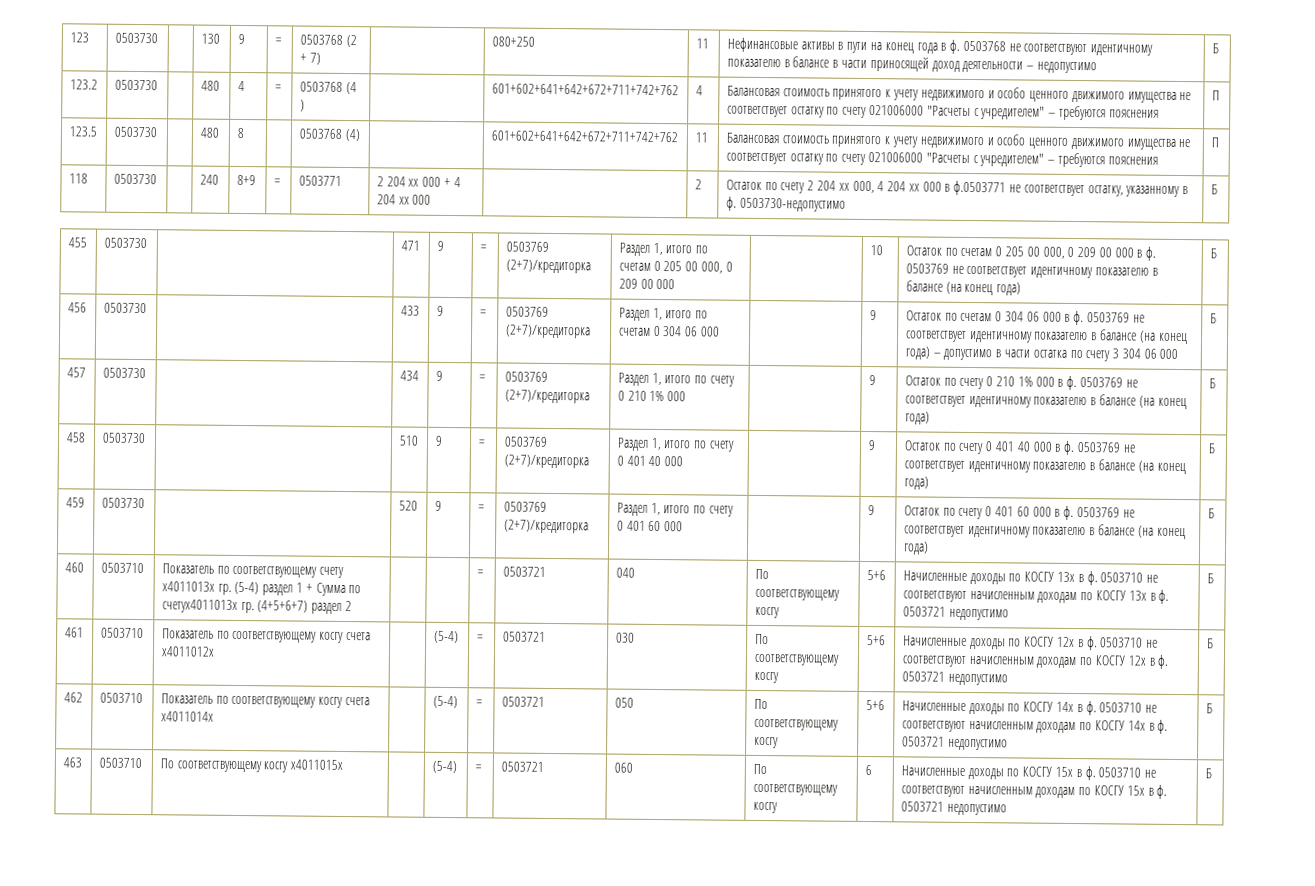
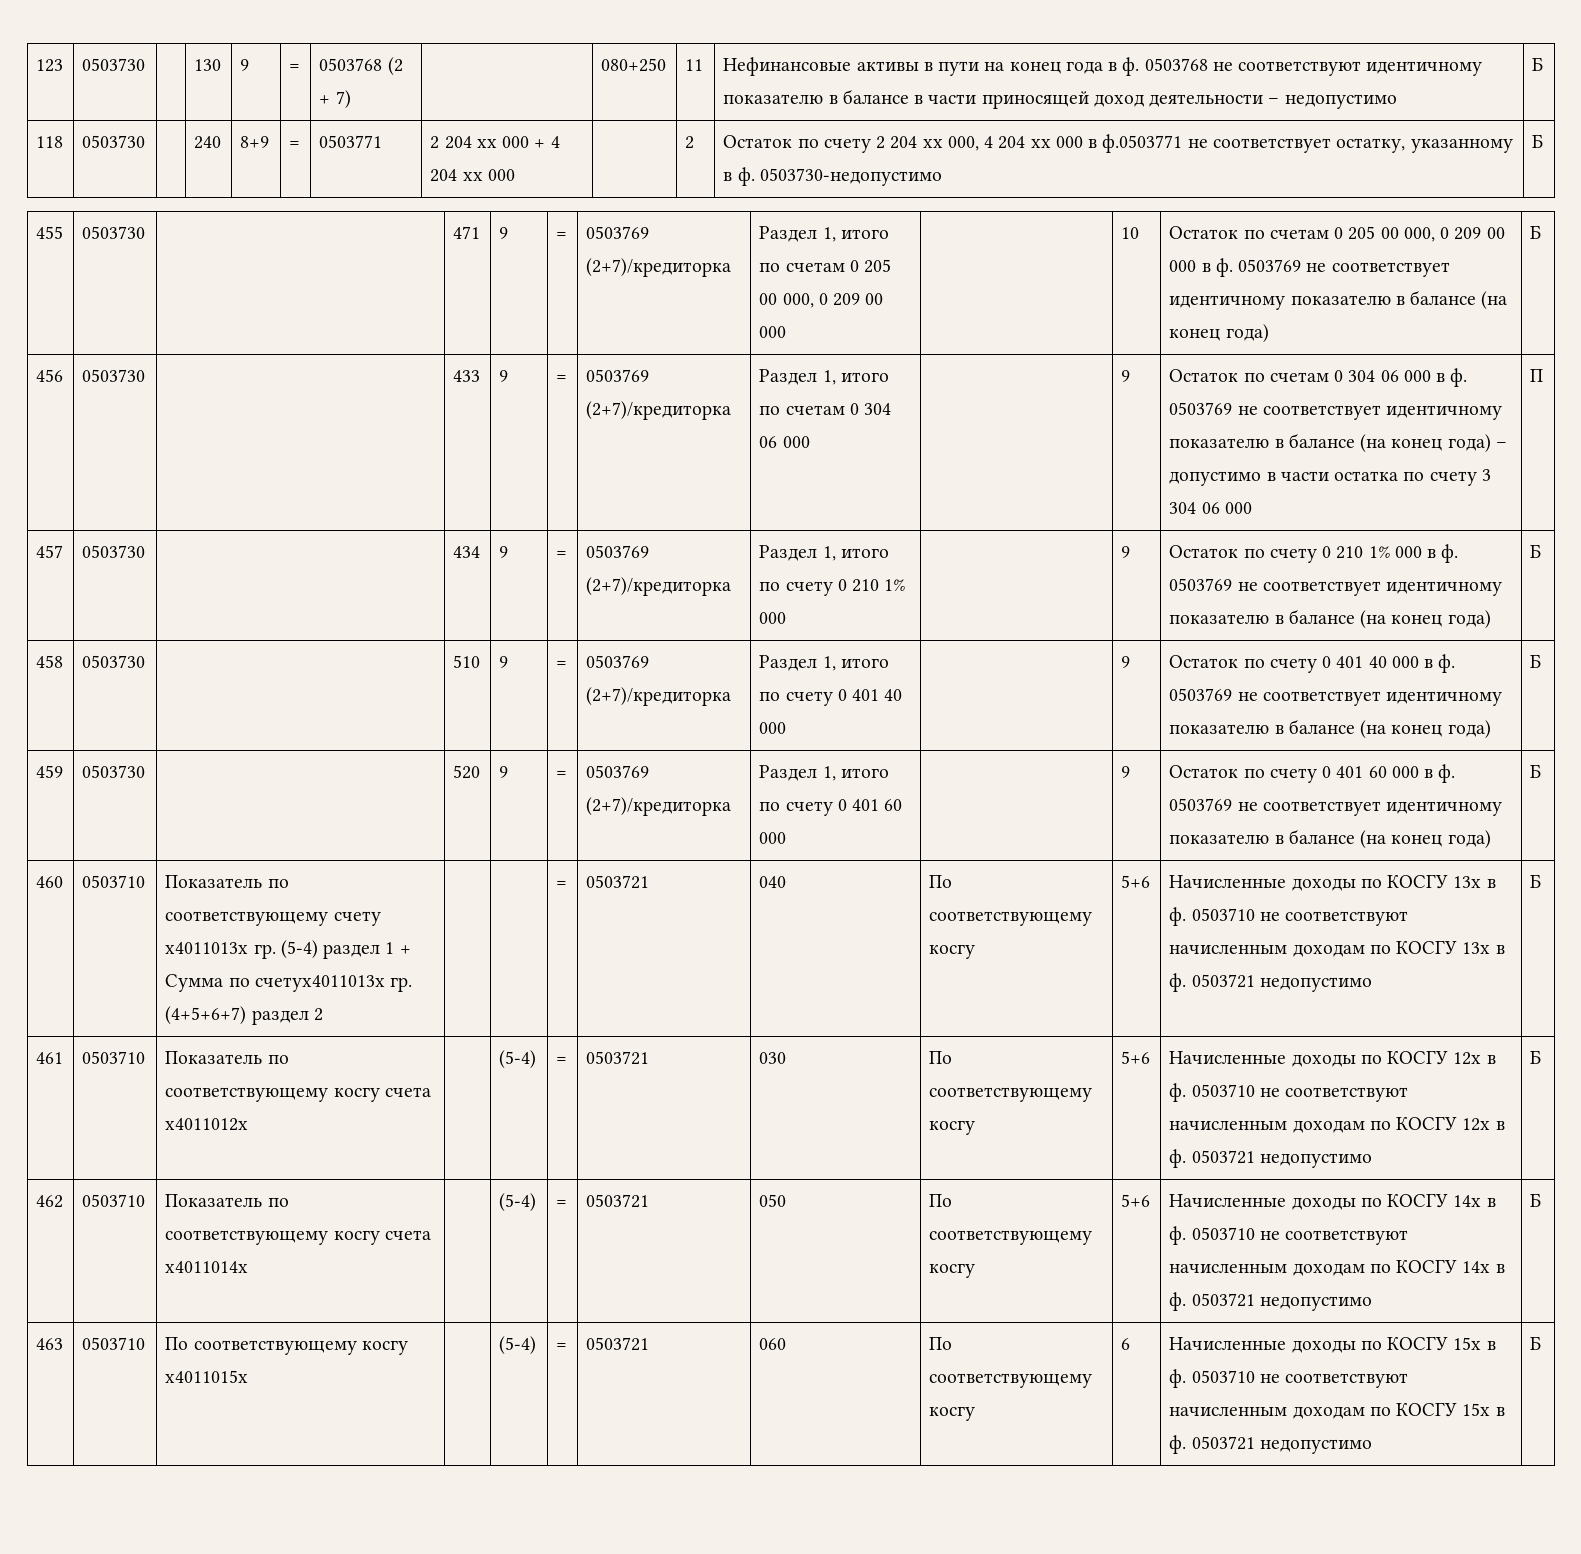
[69,79,98,90] [114,79,158,91] [200,80,220,91] [237,80,245,92] [274,84,282,92] [299,81,357,95] [299,99,305,112] [491,83,679,96] [695,85,703,96] [726,85,1192,103] [726,105,1159,121] [1211,90,1220,101] [68,126,98,137] [113,126,158,138] [199,127,220,138] [236,127,245,139] [298,128,360,142] [490,130,678,143] [694,132,708,143] [725,132,1191,150] [725,152,1158,168] [1210,137,1219,148] // 123.2 | 0503730 | | 480 | 4 | = | 0503768 (4 ) | | 601+602+641+642+672+711+742+762 | 4 | Балансовая стоимость принятого к учету недвижимого и особо ценного движимого имущества не соответствует остатку по счету 021006000 "Расчеты с учредителем" – требуются пояснения | П // 123.5 | 0503730 | | 480 | 8 | | 0503768 (4) | | 601+602+641+642+672+711+742+762 | 11 | Балансовая стоимость принятого к учету недвижимого и особо ценного движимого имущества не соответствует остатку по счету 021006000 "Расчеты с учредителем" – требуются пояснения | П -> (1544, 64) none
[1209,313,1217,324] Б -> [1530,369,1544,382] П

